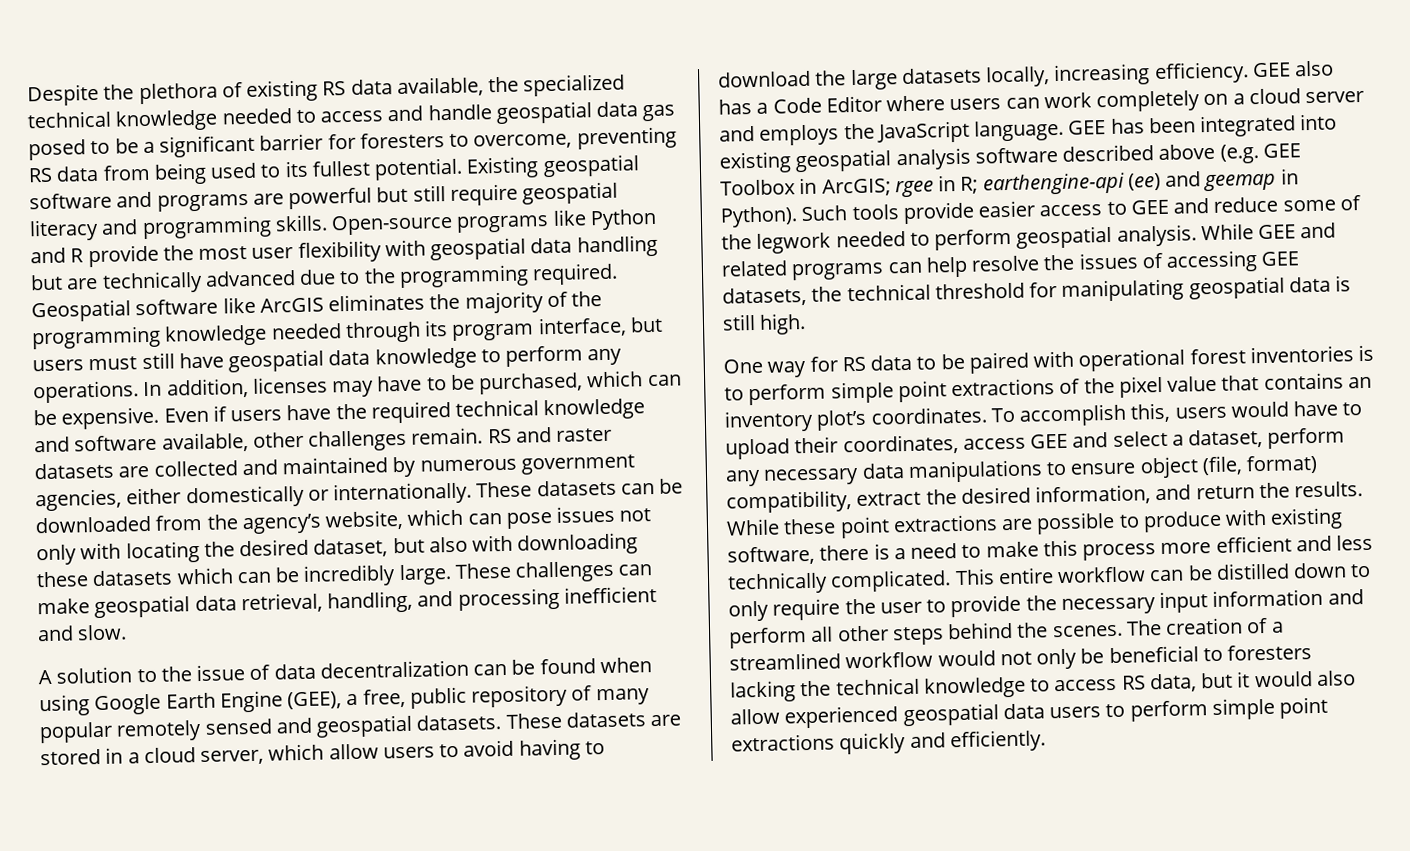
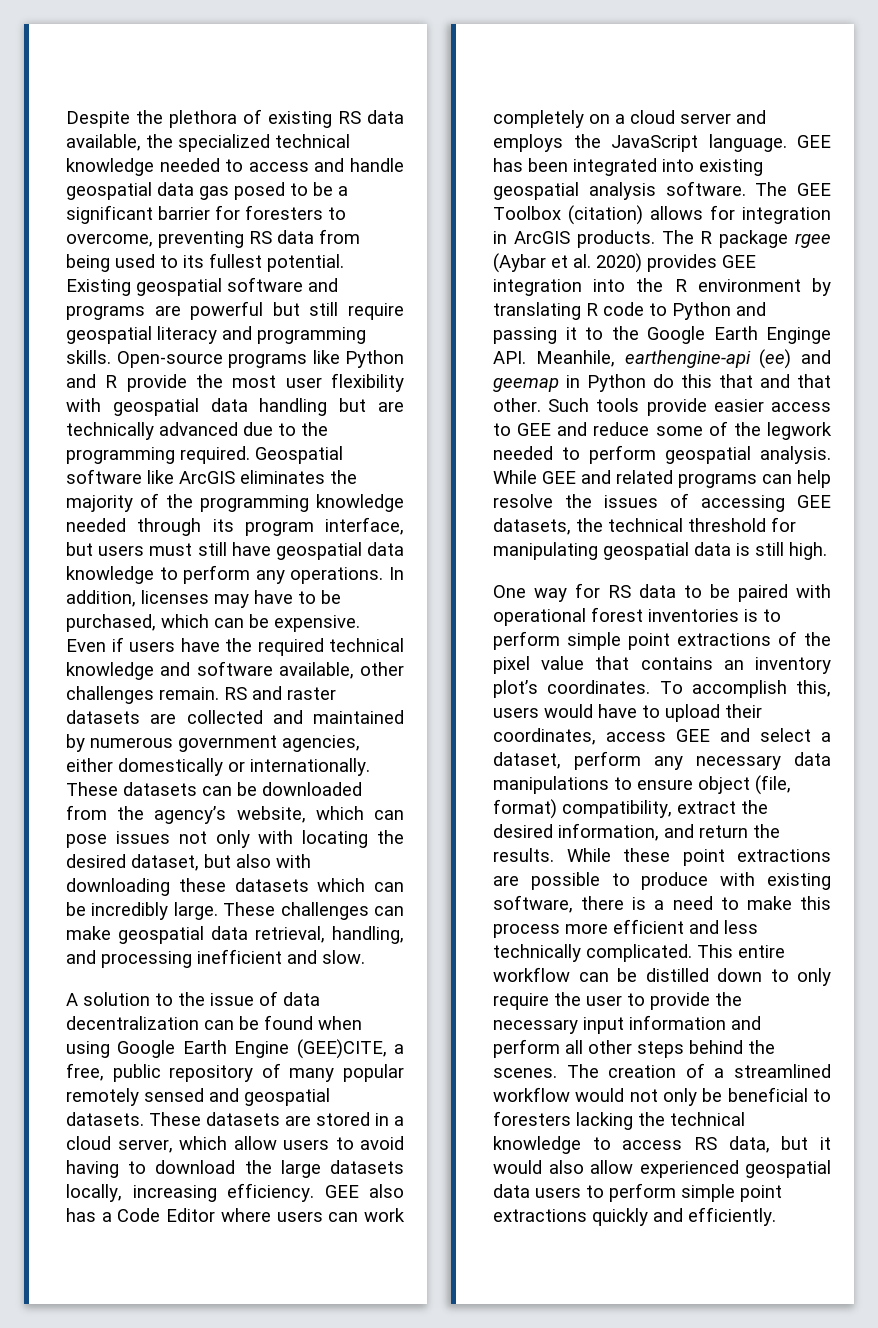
[287,691,343,710] (GEE), -> [296,1039,387,1059] (GEE)CITE,
[974,143,1301,164] [720,174,979,198] software described above (e.g. GEE Toolbox in ArcGIS; rgee in R; -> [665,181,831,196] [493,205,831,225] [493,230,831,248] [493,253,756,273] [493,278,831,296] [493,302,766,320] [493,326,831,344] [493,350,615,367] software. The GEE Toolbox (citation) allows for integration in ArcGIS products. The R package rgee (Aybar et al. 2020) provides GEE integration into the R environment by translating R code to Python and passing it to the Google Earth Enginge API. Meanhile,
[720,206,798,228] Python). -> [587,374,831,392] [493,398,541,412] Python do this that and that other.

